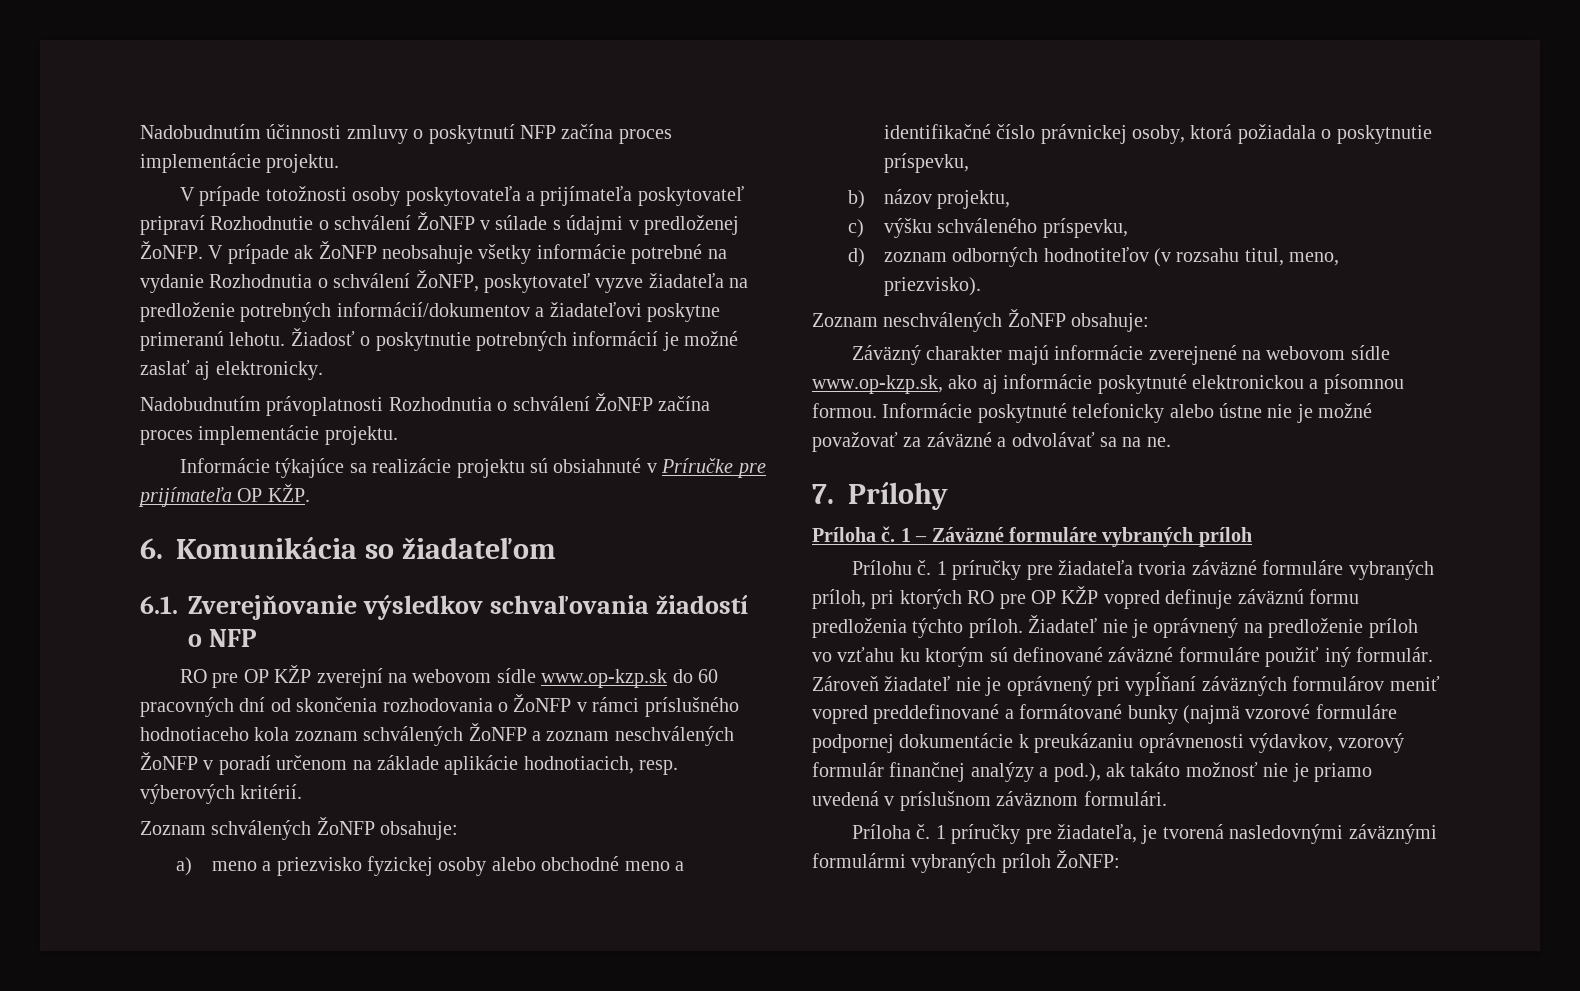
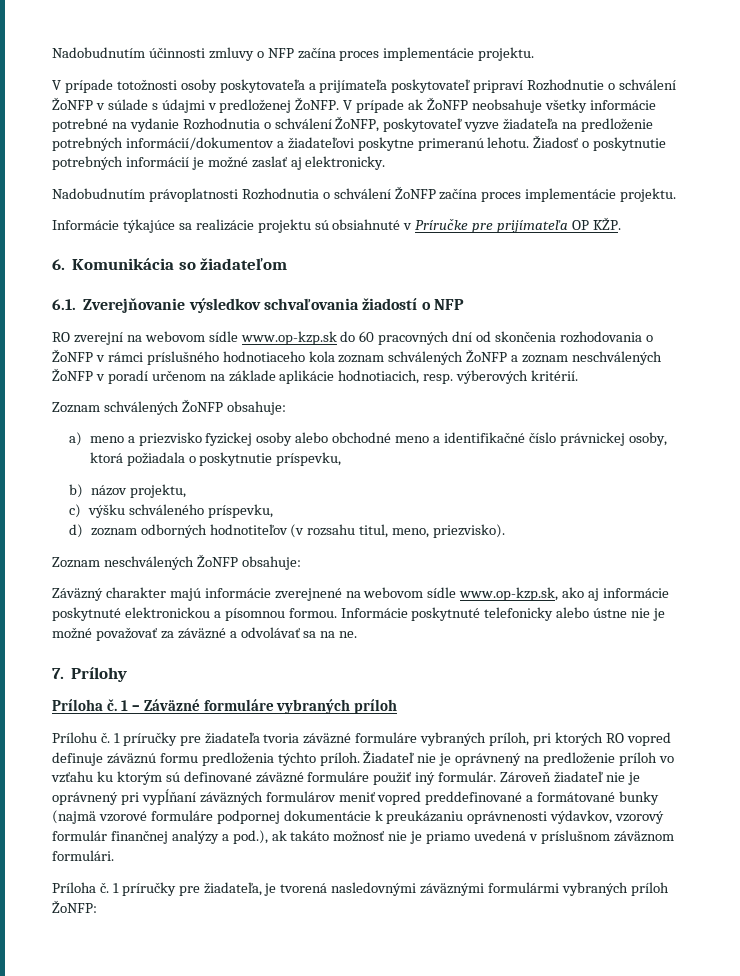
[428,124,515,144] poskytnutí -> (264, 54) none
[212,665,312,688] pre OP KŽP -> (70, 337) none
[999,586,1099,609] pre OP KŽP -> (624, 738) none

